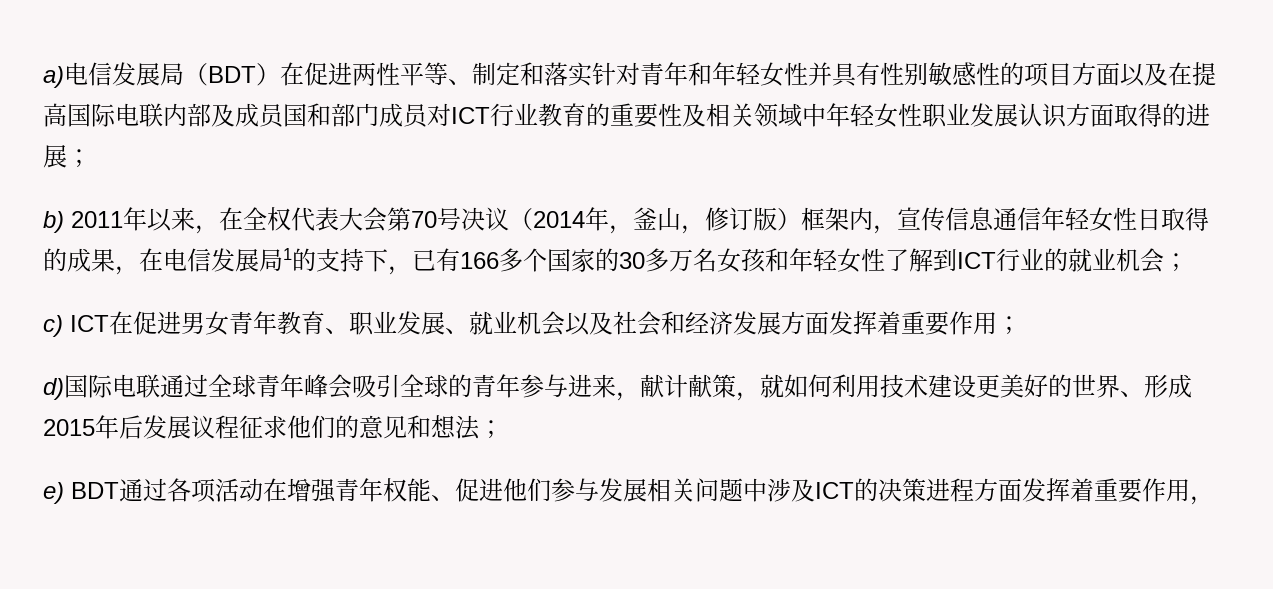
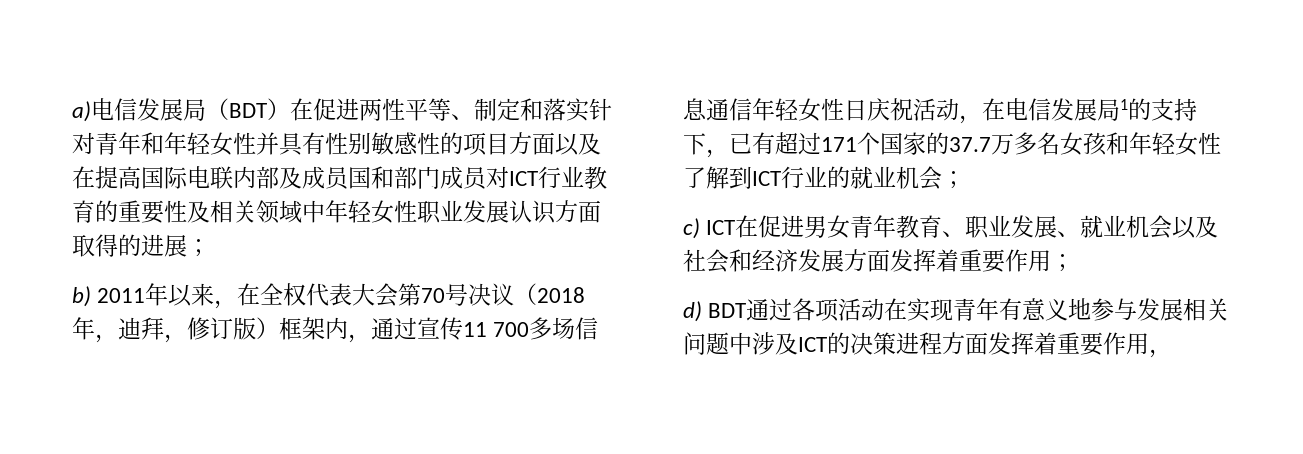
[533,207,681,234] 2014年，釜山 -> [537,287,586,303] [72,317,164,343] 2018年，迪拜
[897,207,945,231] 宣传 -> [371,317,576,340] 通过宣传11 700多场
[1161,207,1209,231] [43,248,115,272] 取得的成果 -> [867,98,959,121] 庆祝活动
[460,248,693,272] 166多个国家的30多万 -> [775,132,1037,155] 超过171个国家的37.7万多
[64,374,1192,401] [43,415,503,440] [43,482,64,504] 国际电联通过全球青年峰会吸引全球的青年参与进来，献计献策，就如何利用技术建设更美好的世界、形成2015年后发展议程征求他们的意见和想法； // e) -> (702, 311) none
[287,478,551,503] 增强青年权能、促进他们 -> [907,298,1092,322] 实现青年有意义地

